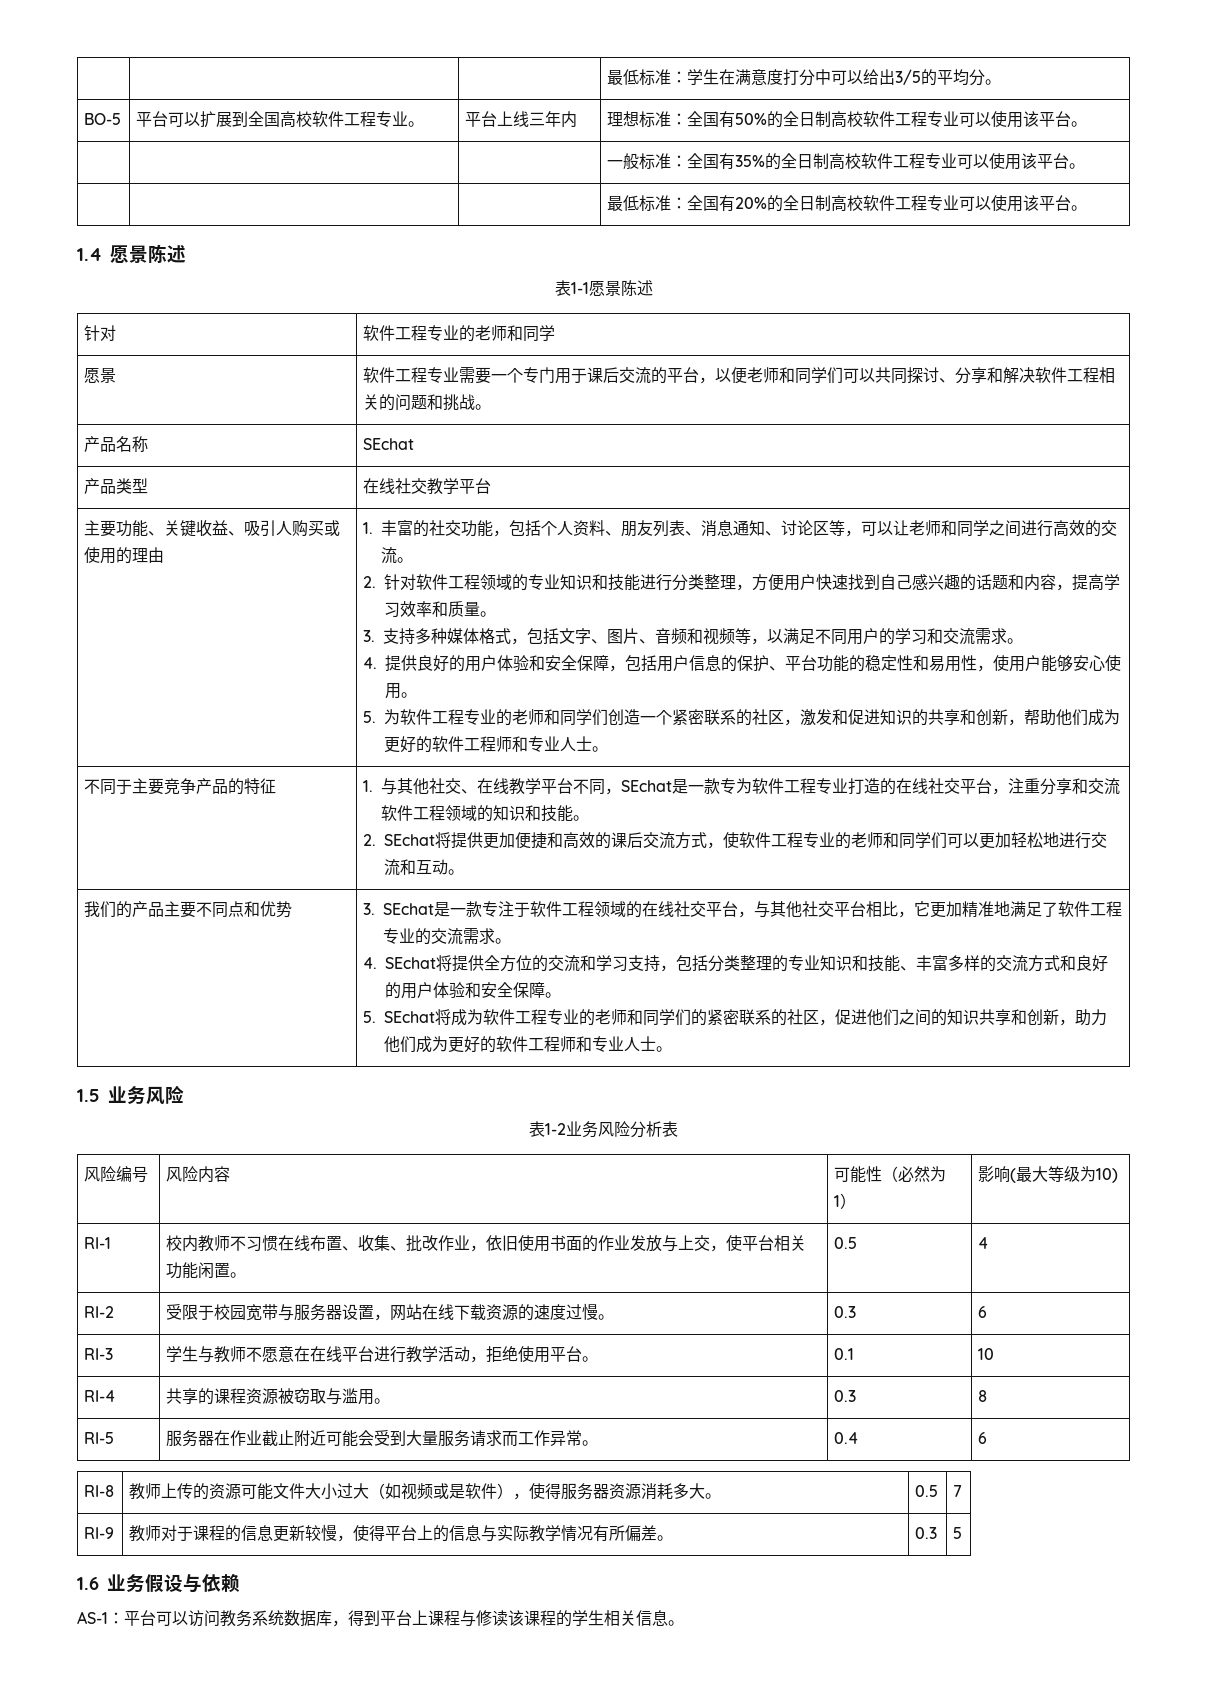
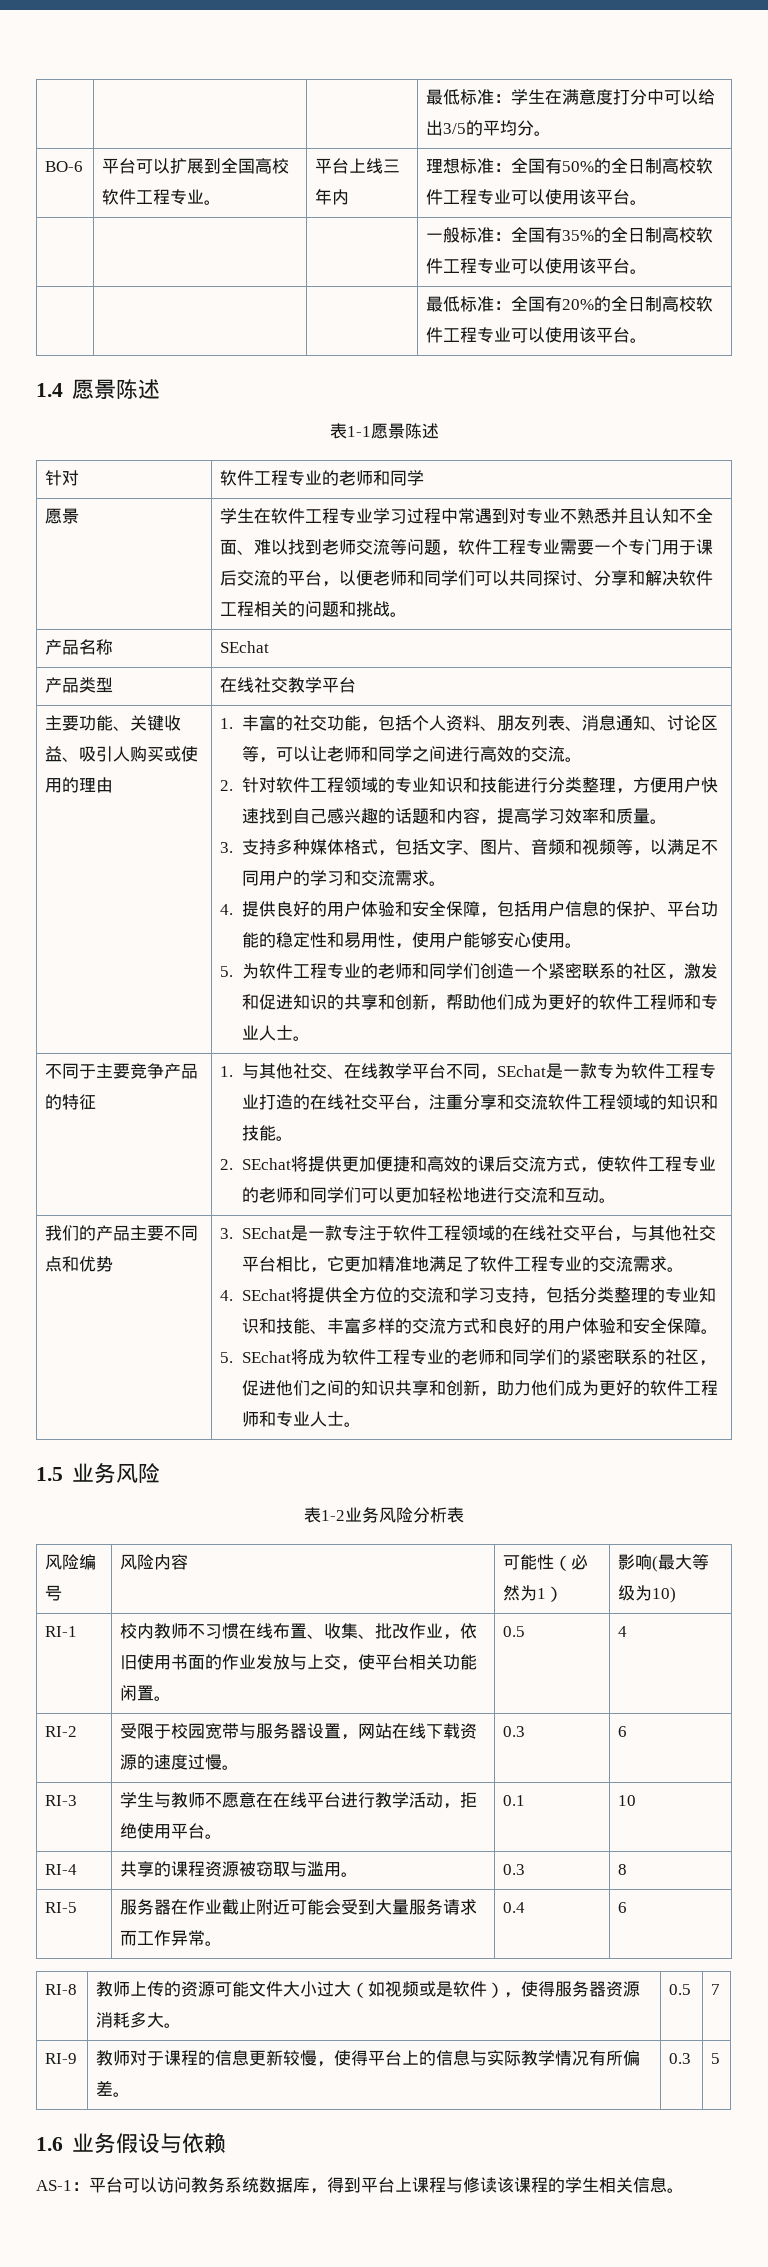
[84,113,122,125] BO-5 -> [45,161,84,172] BO-6
(117, 375) none -> [220,508,714,524] [220,539,459,556] 学生在软件工程专业学习过程中常遇到对专业不熟悉并且认知不全面、难以找到老师交流等问题，

